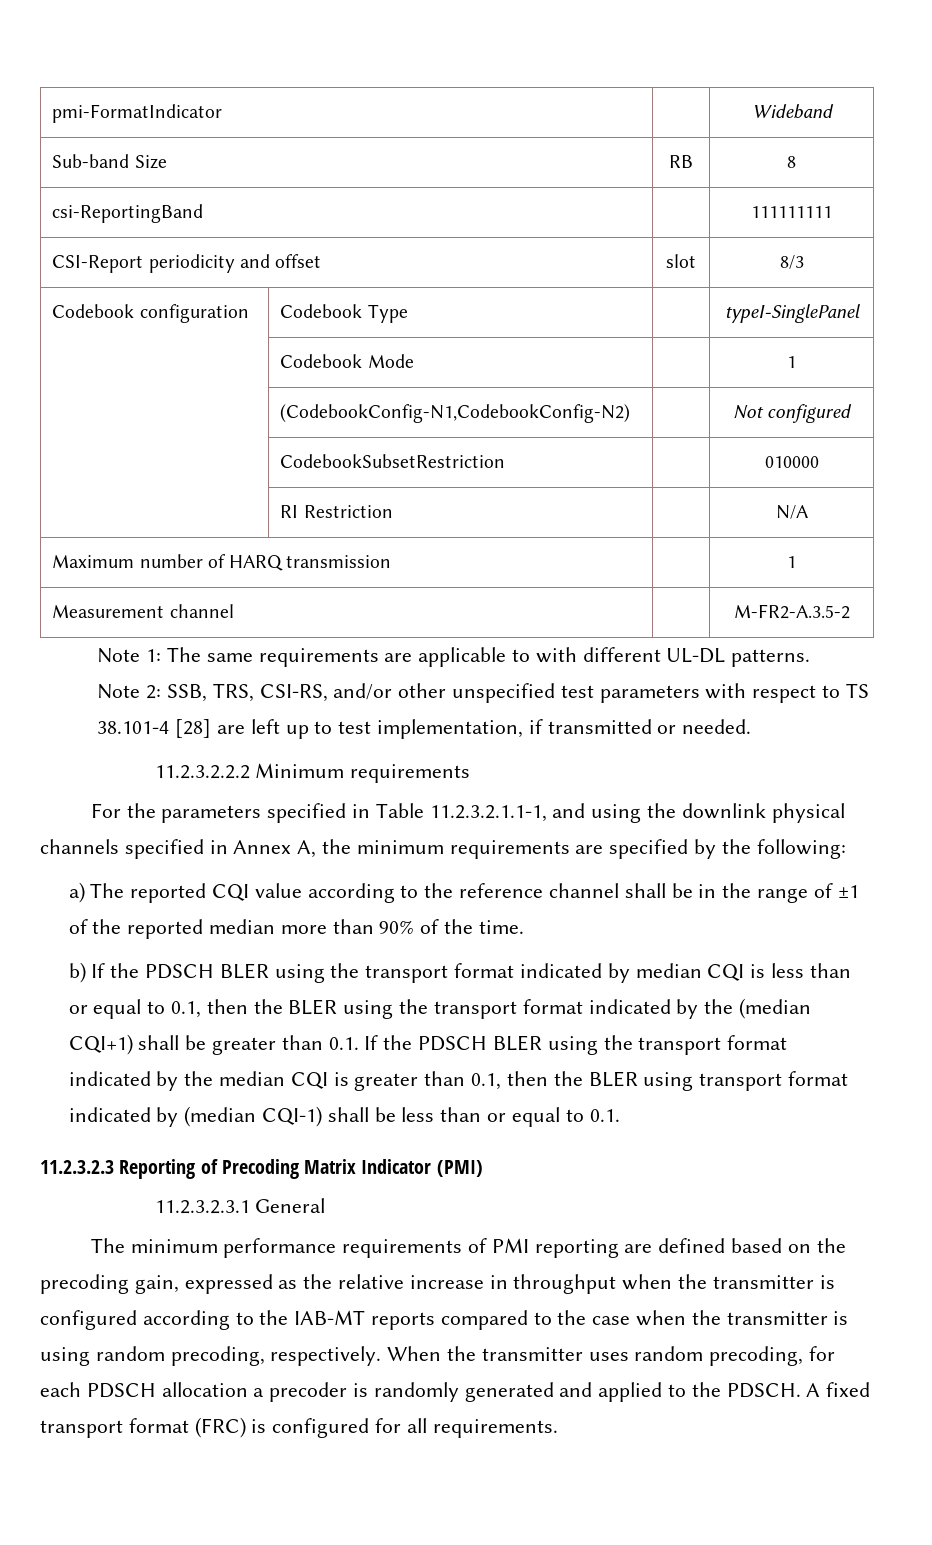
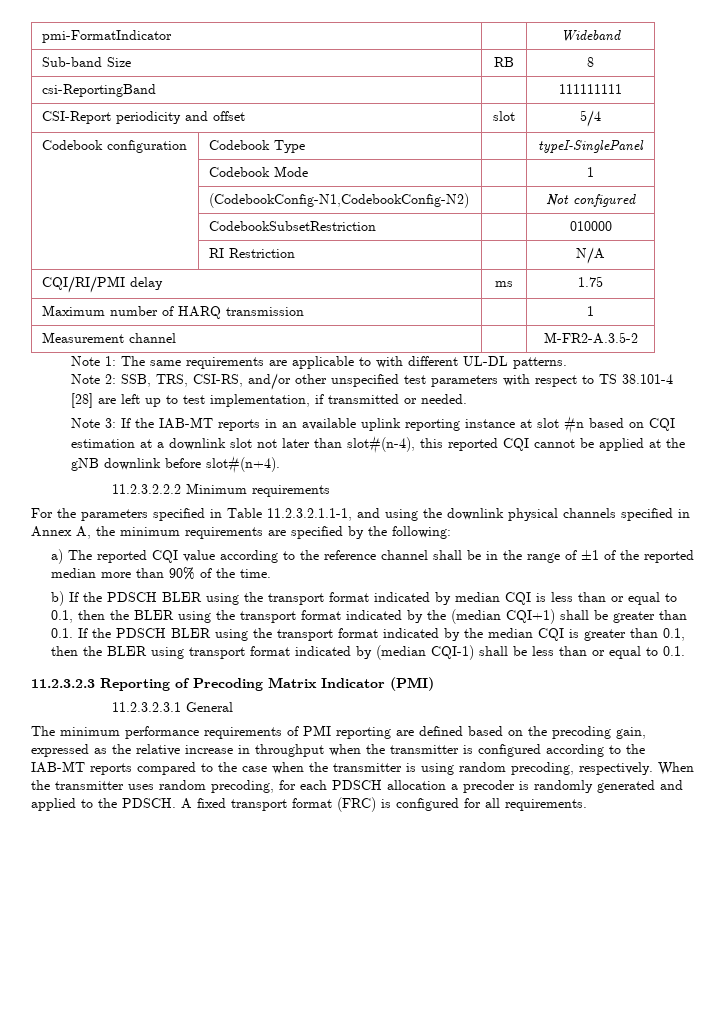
[779,255,804,269] 8/3 -> [580,110,601,127] 5/4
(808, 512) none -> [41,276,163,293] [495,281,513,287] [578,276,603,287] // CQI/RI/PMI delay | ms | 1.75
(752, 726) none -> [71,416,676,434] [71,436,686,454] [71,456,281,474] // Note 3: If the IAB-MT reports in an available uplink reporting instance at slot #n based on CQI estimation at a downlink slot not later than slot#(n-4), this reported CQI cannot be applied at the gNB downlink before slot#(n+4).

